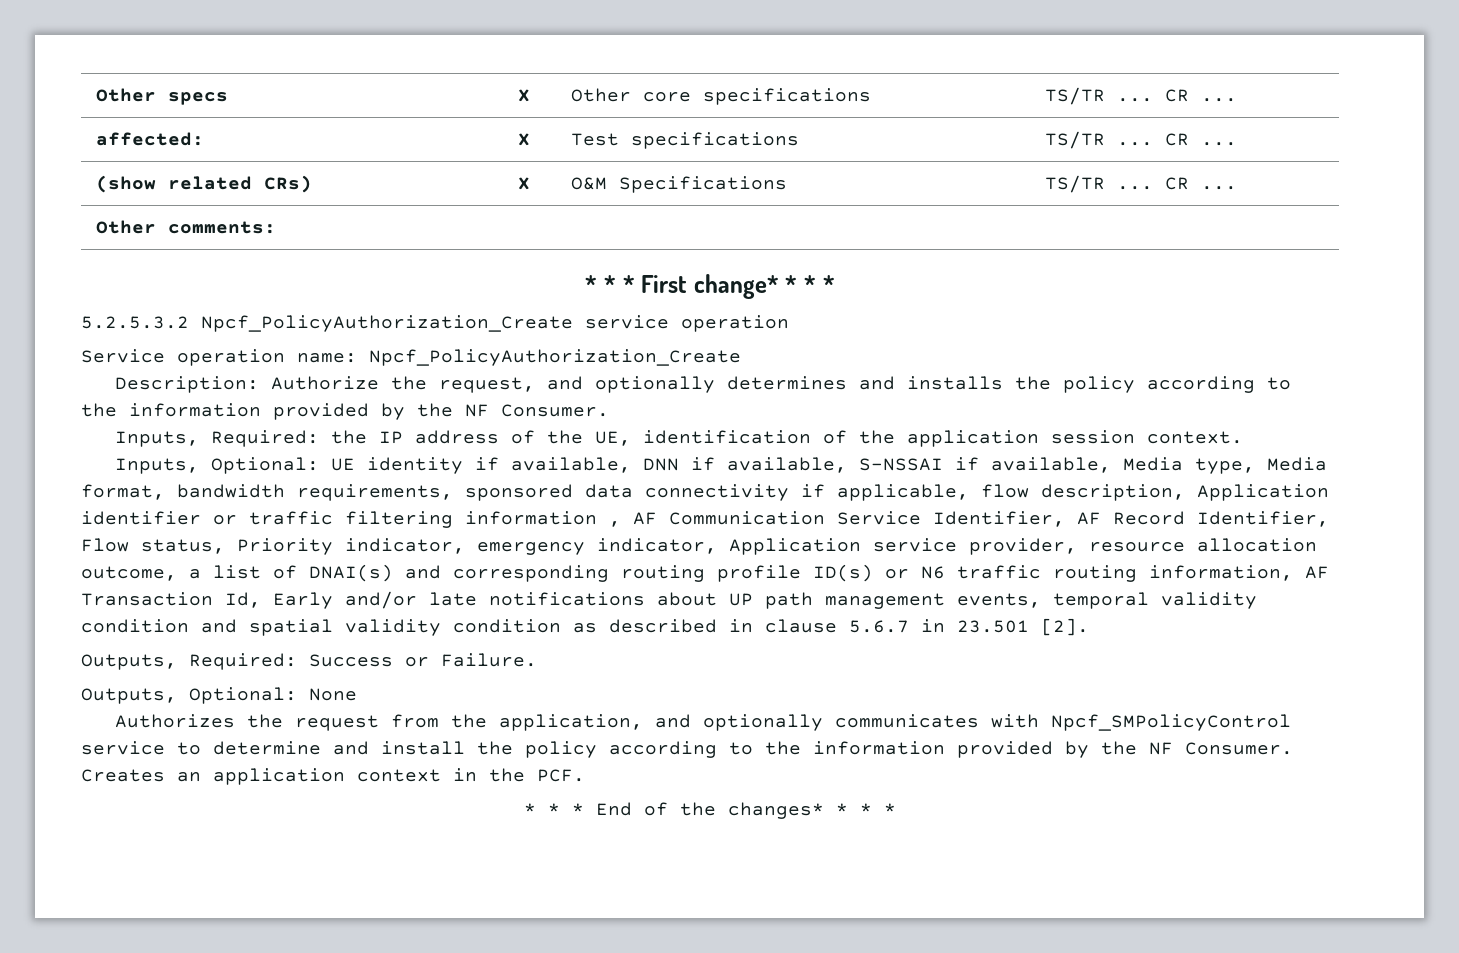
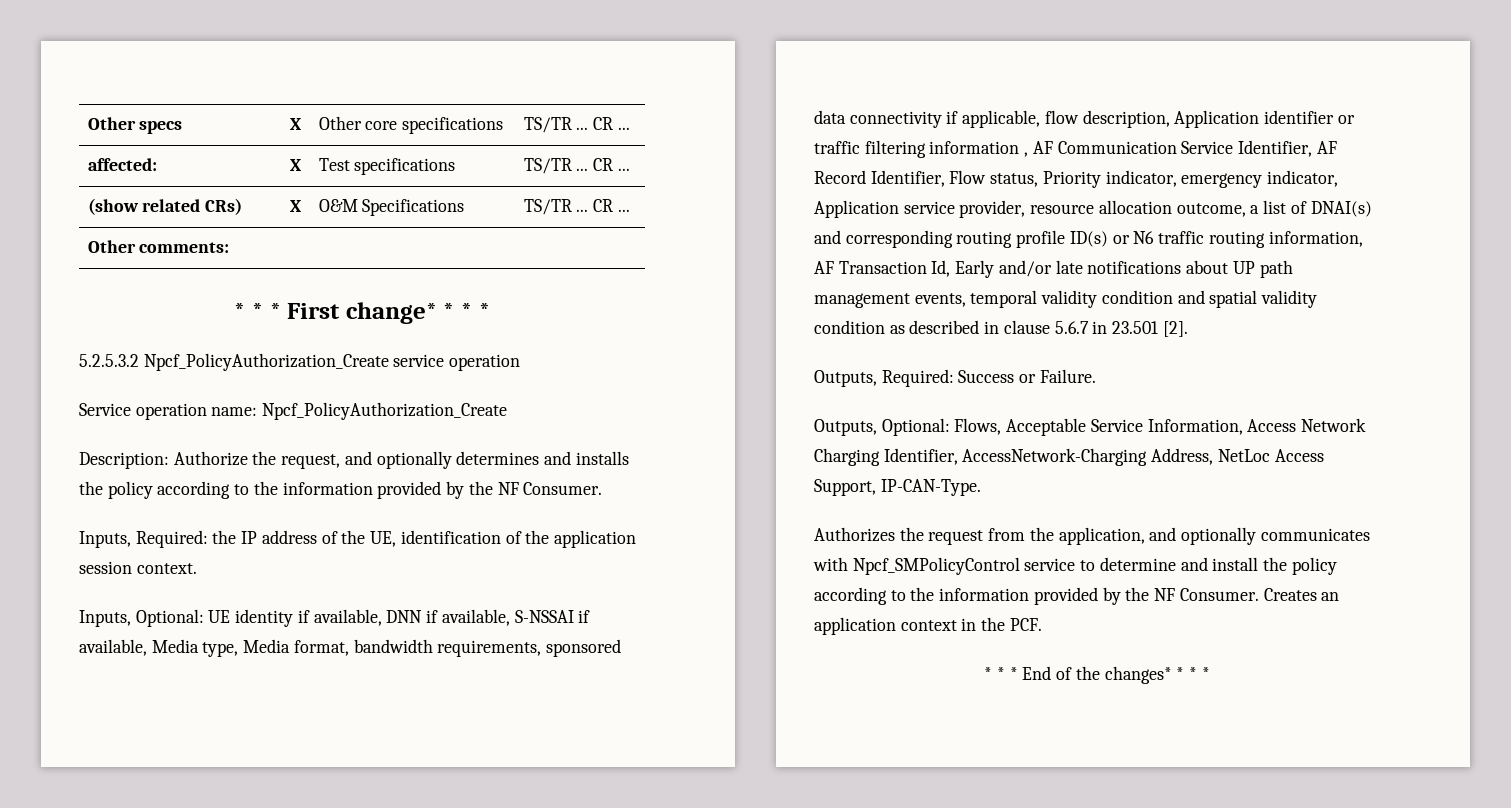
[189,687,357,704] Optional: None -> [881,418,1367,436] [814,448,1324,466] [814,479,981,496] Optional: Flows, Acceptable Service Information, Access Network Charging Identifier, AccessNetwork-Charging Address, NetLoc Access Support, IP-CAN-Type.

